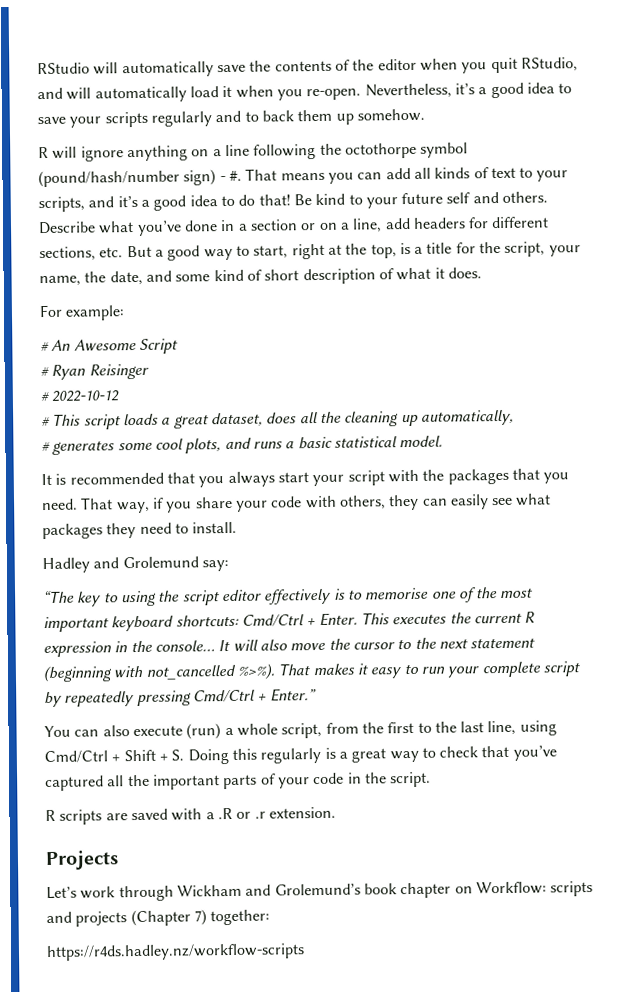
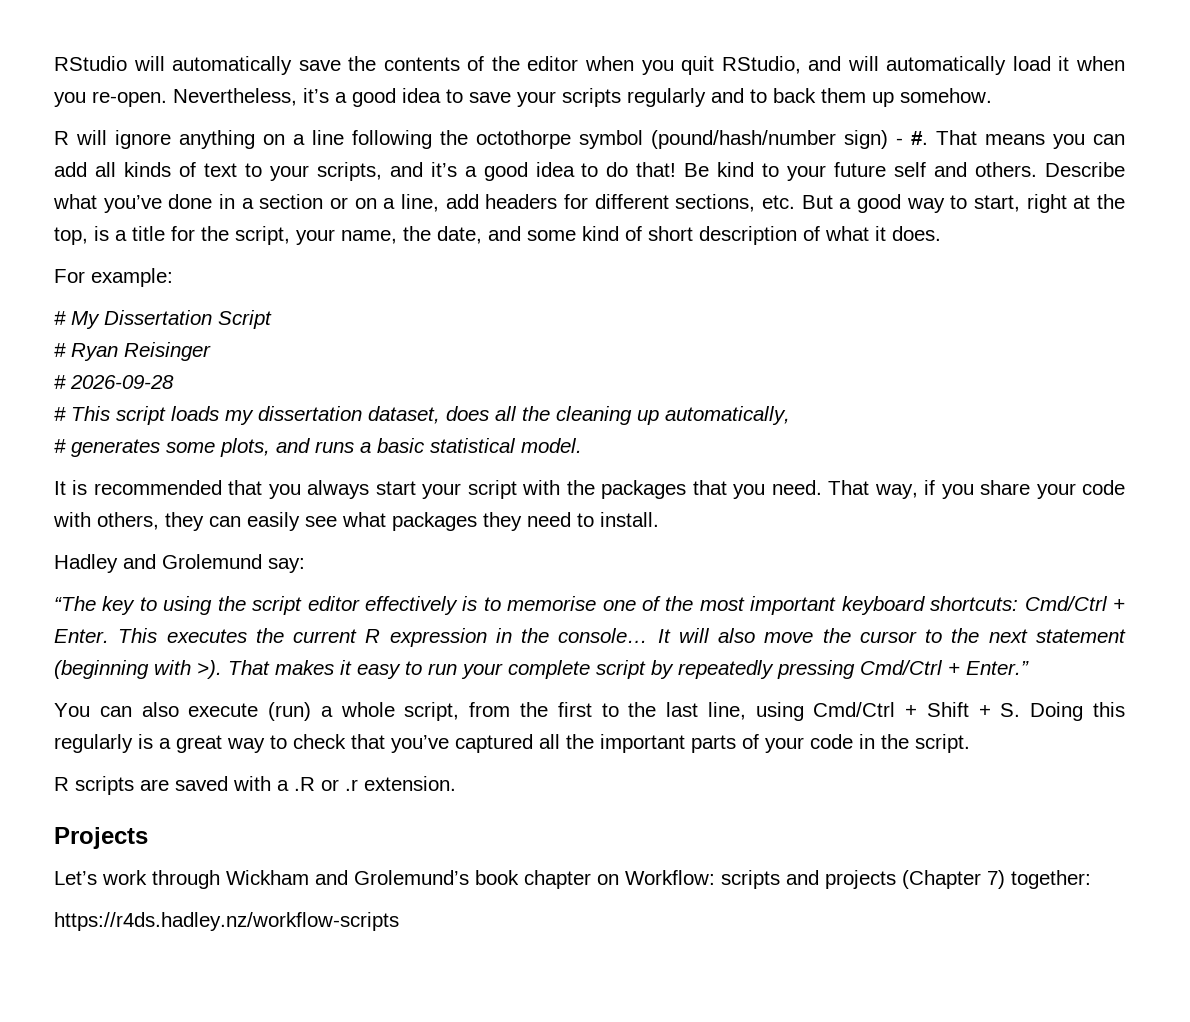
[51,338,137,351] An Awesome -> [71,310,212,329] My Dissertation
[51,390,120,402] 2022-10-12 -> [70,375,174,389] 2026-09-28
[161,415,209,429] a great -> [225,406,362,425] my dissertation
[154,438,183,450] cool -> (215, 447) none
[145,663,276,680] not_cancelled %>%). -> [197,660,222,679] >).

